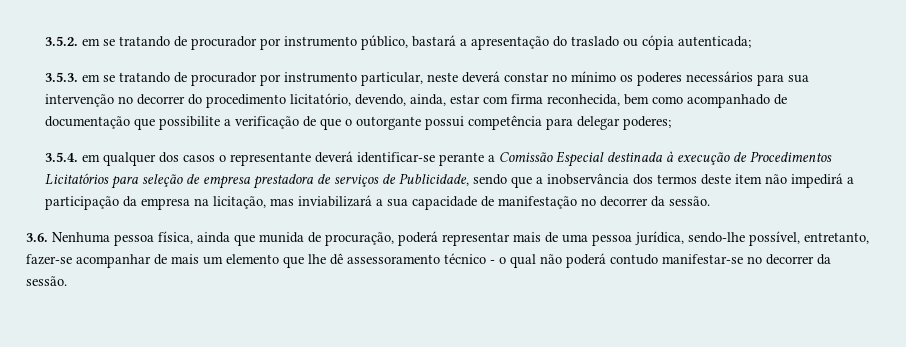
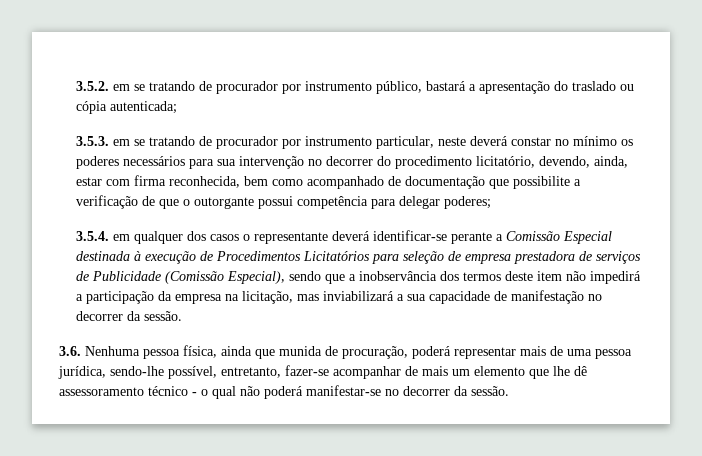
[399,173,470,186] Publicidade, -> [92,271,286,284] Publicidade (Comissão Especial),
[610,254,658,265] contudo -> (303, 392) none

